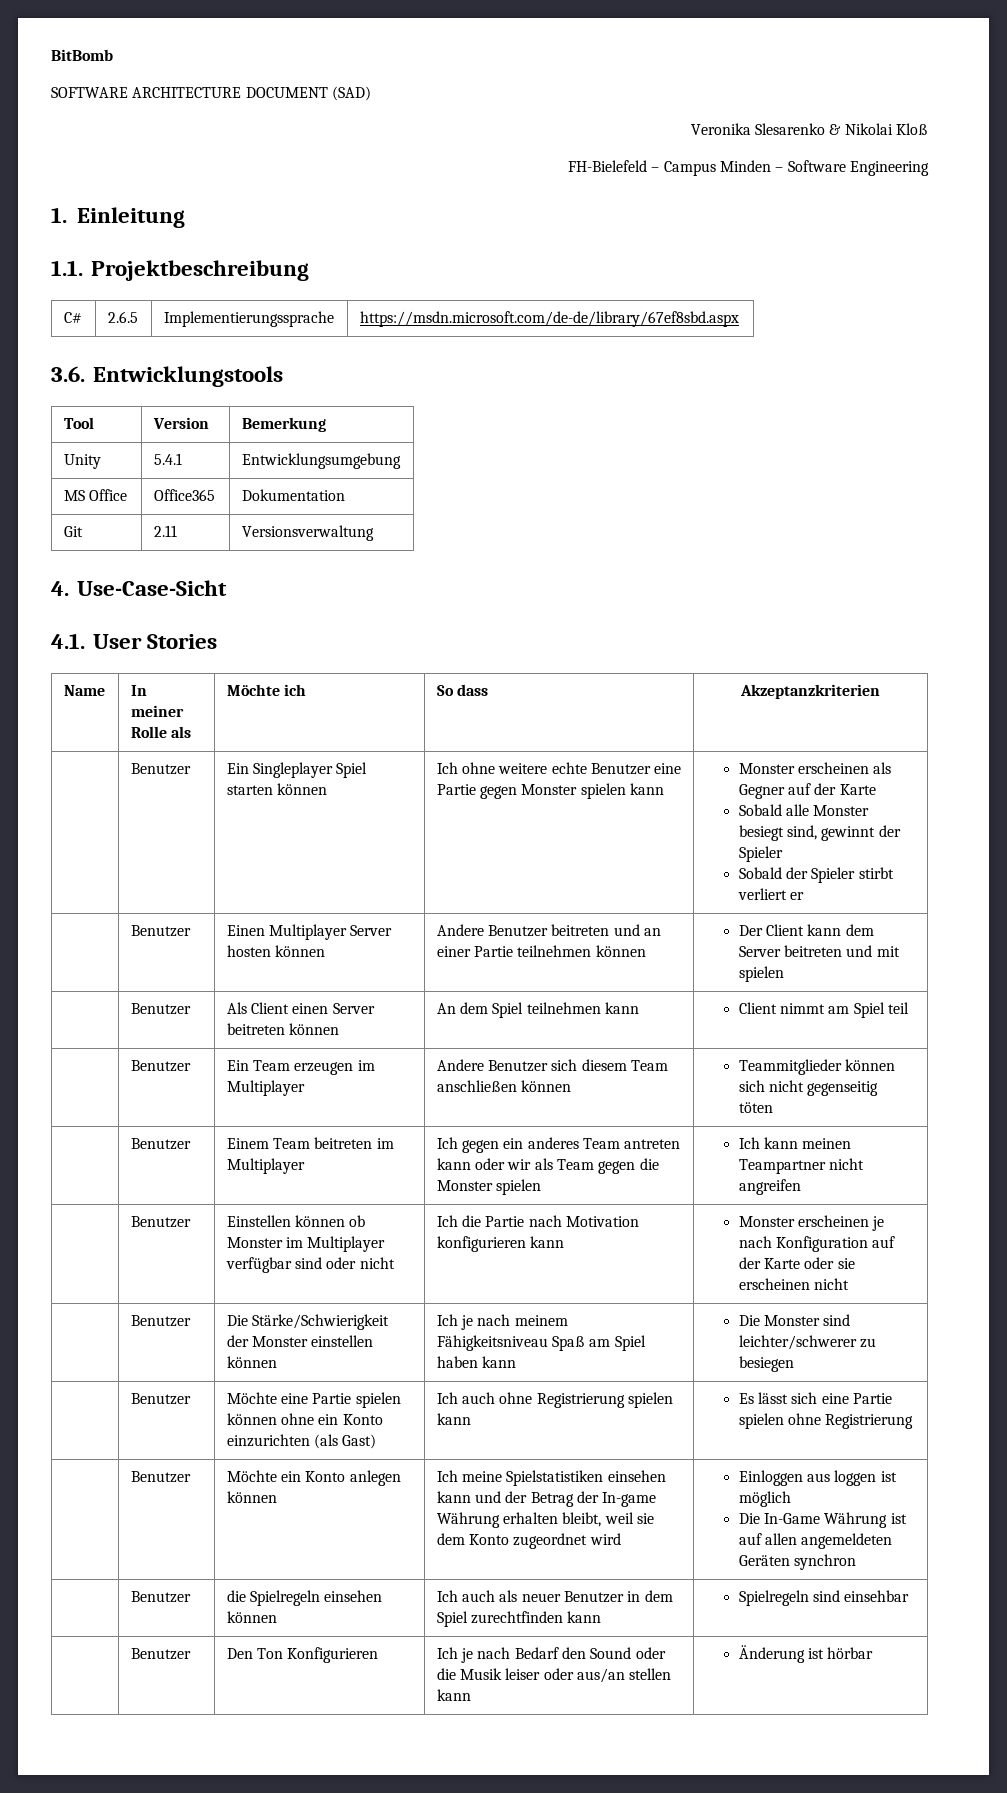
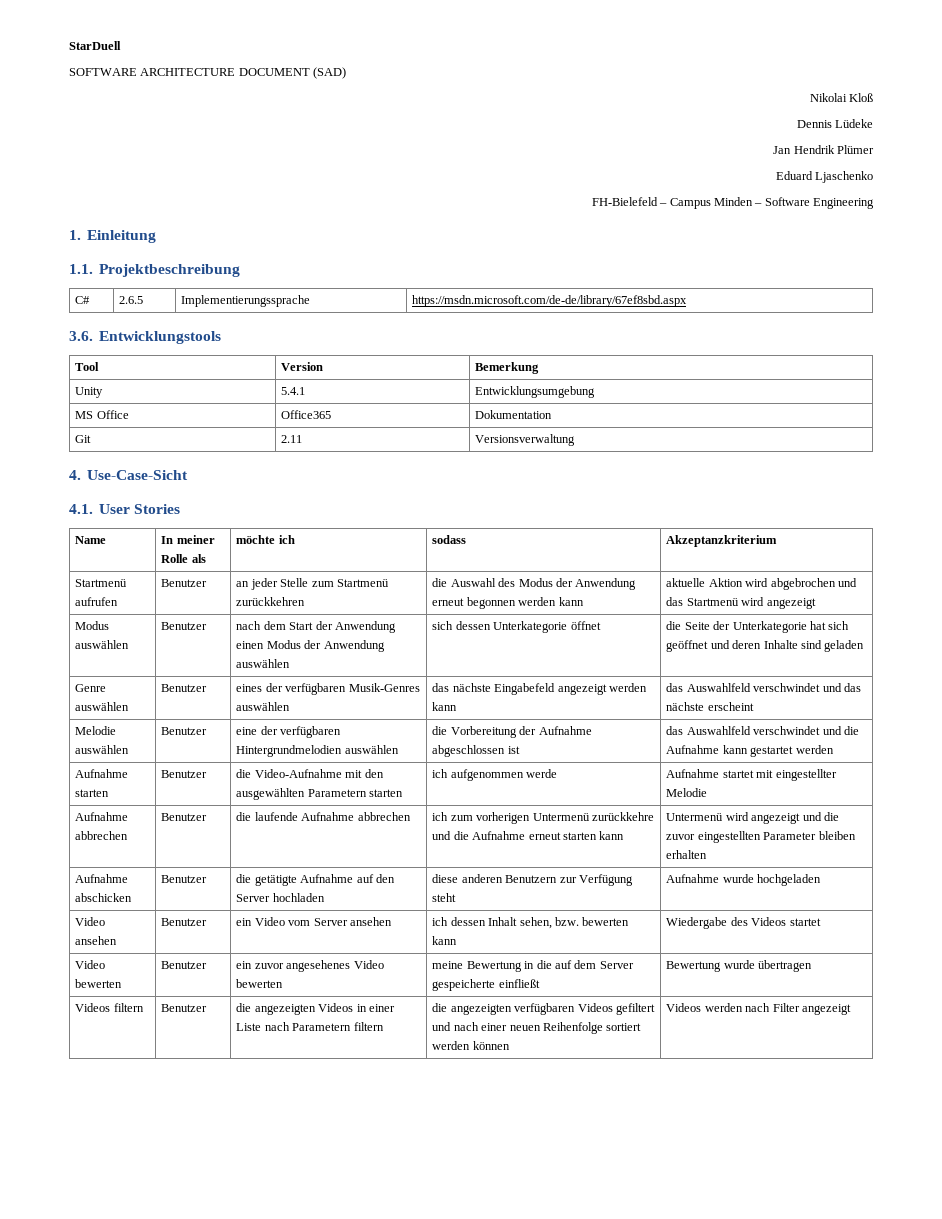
[51,49,113,61] BitBomb -> [69,41,121,50] StarDuell
[690,123,842,135] Veronika Slesarenko & -> (347, 73) none
(929, 129) none -> [796,119,873,128] [773,145,874,154] [775,171,873,183] // Dennis Lüdeke // Jan Hendrik Plümer // Eduard Ljaschenko
[226,684,280,696] Möchte -> [236,535,276,544] möchte
[436,684,488,696] [740,684,880,699] [130,763,191,775] [226,762,368,778] [226,783,327,795] [436,762,682,775] [436,783,664,799] [738,762,892,774] [738,783,876,799] [738,804,870,816] [738,825,901,841] [738,846,783,862] [738,867,894,883] [737,888,805,900] [130,925,191,937] [226,924,393,940] [226,945,325,957] [436,924,661,937] [436,945,646,957] [738,924,874,936] [738,945,900,957] [738,966,784,982] [130,1003,191,1015] [226,1002,375,1014] [226,1023,339,1035] [436,1002,639,1018] [738,1002,910,1018] [130,1060,191,1072] [226,1060,375,1075] [226,1080,305,1096] [436,1059,668,1072] [436,1080,571,1092] [738,1059,896,1075] [738,1080,879,1096] [738,1102,773,1113] [130,1138,191,1150] [226,1137,394,1149] [226,1158,305,1174] [436,1137,681,1153] [436,1158,659,1174] [436,1179,541,1195] [738,1137,852,1149] [738,1158,865,1174] [738,1179,801,1195] [130,1216,191,1228] [226,1215,366,1227] [226,1236,386,1252] [225,1257,395,1273] [436,1215,639,1227] [436,1236,564,1252] [738,1215,885,1231] [738,1236,896,1252] [738,1257,855,1269] [738,1278,850,1290] [130,1315,191,1327] [226,1314,389,1330] [226,1335,374,1347] [226,1356,277,1368] [436,1314,568,1330] [436,1335,646,1351] [436,1356,516,1368] [738,1314,851,1326] [738,1335,877,1350] [738,1356,794,1372] [130,1393,191,1405] [226,1392,401,1408] [226,1413,383,1425] [226,1434,377,1449] [436,1392,673,1408] [436,1413,471,1425] [738,1392,893,1404] [738,1413,914,1429] [130,1471,191,1483] [226,1470,401,1486] [226,1491,277,1503] [436,1470,666,1486] [436,1491,657,1507] [436,1512,654,1528] [436,1533,621,1549] [738,1470,897,1486] [738,1491,791,1507] [738,1512,907,1528] [738,1533,893,1549] [738,1554,857,1570] [130,1591,191,1603] [226,1590,383,1606] [226,1611,277,1623] [436,1590,673,1603] [436,1611,602,1627] [738,1590,910,1606] [130,1648,191,1660] [226,1647,379,1663] [436,1647,666,1663] [436,1668,672,1683] [436,1689,471,1701] [738,1645,874,1663] So dass | Akzeptanzkriterien // | Benutzer | Ein Singleplayer Spiel starten können | Ich ohne weitere echte Benutzer eine Partie gegen Monster spielen kann | Monster erscheinen als Gegner auf der Karte // Sobald alle Monster besiegt sind, gewinnt der Spieler // Sobald der Spieler stirbt verliert er // | Benutzer | Einen Multiplayer Server hosten können | Andere Benutzer beitreten und an einer Partie teilnehmen können | Der Client kann dem Server beitreten und mit spielen // | Benutzer | Als Client einen Server beitreten können | An dem Spiel teilnehmen kann | Client nimmt am Spiel teil // | Benutzer | Ein Team erzeugen im Multiplayer | Andere Benutzer sich diesem Team anschließen können | Teammitglieder können sich nicht gegenseitig töten // | Benutzer | Einem Team beitreten im Multiplayer | Ich gegen ein anderes Team antreten kann oder wir als Team gegen die Monster spielen | Ich kann meinen Teampartner nicht angreifen // | Benutzer | Einstellen können ob Monster im Multiplayer verfügbar sind oder nicht | Ich die Partie nach Motivation konfigurieren kann | Monster erscheinen je nach Konfiguration auf der Karte oder sie erscheinen nicht // | Benutzer | Die Stärke/Schwierigkeit der Monster einstellen können | Ich je nach meinem Fähigkeitsniveau Spaß am Spiel haben kann | Die Monster sind leichter/schwerer zu besiegen // | Benutzer | Möchte eine Partie spielen können ohne ein Konto einzurichten (als Gast) | Ich auch ohne Registrierung spielen kann | Es lässt sich eine Partie spielen ohne Registrierung // | Benutzer | Möchte ein Konto anlegen können | Ich meine Spielstatistiken einsehen kann und der Betrag der In-game Währung erhalten bleibt, weil sie dem Konto zugeordnet wird | Einloggen aus loggen ist möglich // Die In-Game Währung ist auf allen angemeldeten Geräten synchron // | Benutzer | die Spielregeln einsehen können | Ich auch als neuer Benutzer in dem Spiel zurechtfinden kann | Spielregeln sind einsehbar // | Benutzer | Den Ton Konfigurieren | Ich je nach Bedarf den Sound oder die Musik leiser oder aus/an stellen kann | Änderung ist hörbar -> [432,535,467,544] [666,535,778,547] [75,579,128,587] [75,597,119,606] [161,579,208,587] [236,578,389,590] [236,597,306,606] [432,578,637,590] [432,597,584,609] [666,578,857,590] [666,597,816,609] [75,621,110,630] [75,640,130,649] [161,622,208,630] [236,621,396,633] [236,640,385,652] [236,659,291,668] [432,621,601,633] [666,621,850,633] [666,640,865,652] [75,684,107,692] [75,702,130,711] [161,684,208,692] [236,683,420,695] [236,702,291,711] [432,683,647,695] [432,702,458,711] [666,683,861,692] [666,702,754,711] [75,726,117,735] [75,745,130,754] [161,727,208,735] [236,726,342,738] [236,745,399,757] [432,726,592,738] [432,745,520,757] [666,726,859,735] [666,745,834,757] [75,769,129,778] [75,789,110,797] [161,770,208,778] [236,769,384,778] [236,788,404,800] [432,769,558,781] [666,769,837,781] [666,788,708,797] [75,812,129,821] [75,831,129,840] [161,813,208,821] [236,812,411,821] [432,812,654,824] [432,831,625,840] [666,812,839,824] [666,831,856,843] [666,850,708,859] [75,874,129,883] [75,893,133,902] [161,875,208,883] [236,874,395,886] [236,893,325,902] [432,874,633,886] [432,893,457,902] [666,874,822,886] [75,917,106,926] [75,936,118,945] [161,918,208,926] [236,917,392,926] [432,917,630,929] [432,936,458,945] [666,917,821,929] [75,960,106,969] [75,979,123,988] [161,961,208,969] [236,960,384,972] [236,979,284,988] [432,960,634,972] [432,979,540,991] [666,960,813,972] [75,1003,144,1012] [161,1004,208,1012] [236,1003,395,1015] [236,1022,384,1031] [432,1003,655,1015] [432,1022,642,1034] [432,1041,510,1050] [666,1003,851,1015] sodass | Akzeptanzkriterium // Startmenü aufrufen | Benutzer | an jeder Stelle zum Startmenü zurückkehren | die Auswahl des Modus der Anwendung erneut begonnen werden kann | aktuelle Aktion wird abgebrochen und das Startmenü wird angezeigt // Modus auswählen | Benutzer | nach dem Start der Anwendung einen Modus der Anwendung auswählen | sich dessen Unterkategorie öffnet | die Seite der Unterkategorie hat sich geöffnet und deren Inhalte sind geladen // Genre auswählen | Benutzer | eines der verfügbaren Musik-Genres auswählen | das nächste Eingabefeld angezeigt werden kann | das Auswahlfeld verschwindet und das nächste erscheint // Melodie auswählen | Benutzer | eine der verfügbaren Hintergrundmelodien auswählen | die Vorbereitung der Aufnahme abgeschlossen ist | das Auswahlfeld verschwindet und die Aufnahme kann gestartet werden // Aufnahme starten | Benutzer | die Video-Aufnahme mit den ausgewählten Parametern starten | ich aufgenommen werde | Aufnahme startet mit eingestellter Melodie // Aufnahme abbrechen | Benutzer | die laufende Aufnahme abbrechen | ich zum vorherigen Untermenü zurückkehre und die Aufnahme erneut starten kann | Untermenü wird angezeigt und die zuvor eingestellten Parameter bleiben erhalten // Aufnahme abschicken | Benutzer | die getätigte Aufnahme auf den Server hochladen | diese anderen Benutzern zur Verfügung steht | Aufnahme wurde hochgeladen // Video ansehen | Benutzer | ein Video vom Server ansehen | ich dessen Inhalt sehen, bzw. bewerten kann | Wiedergabe des Videos startet // Video bewerten | Benutzer | ein zuvor angesehenes Video bewerten | meine Bewertung in die auf dem Server gespeicherte einfließt | Bewertung wurde übertragen // Videos filtern | Benutzer | die angezeigten Videos in einer Liste nach Parametern filtern | die angezeigten verfügbaren Videos gefiltert und nach einer neuen Reihenfolge sortiert werden können | Videos werden nach Filter angezeigt

